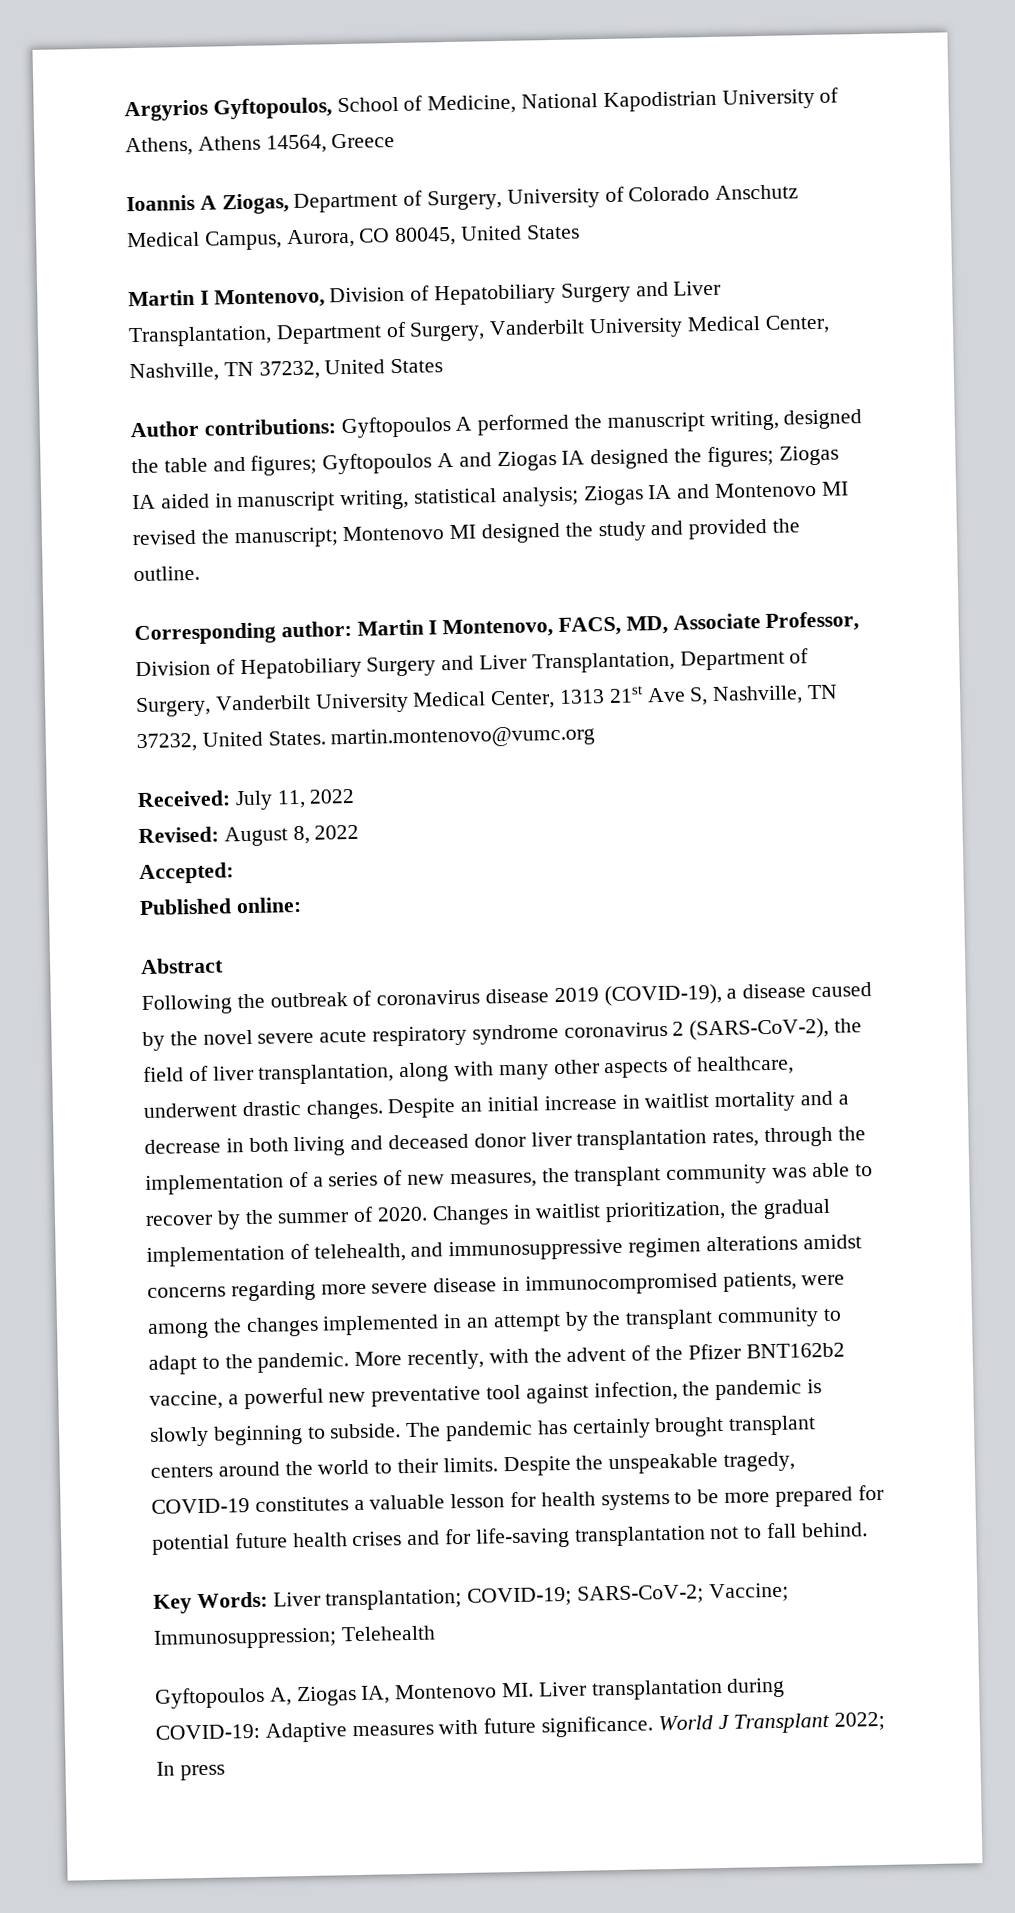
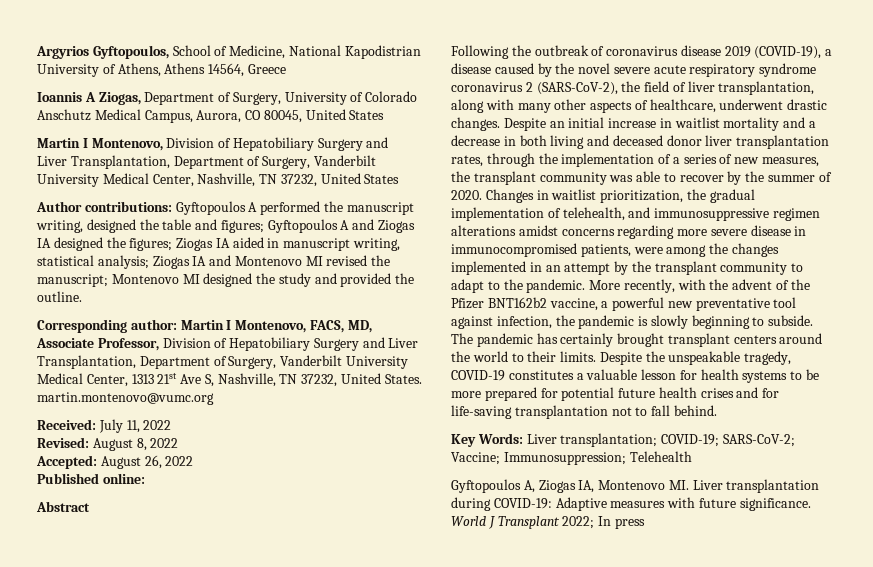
(234, 873) none -> [100,455,194,469] August 26, 2022

